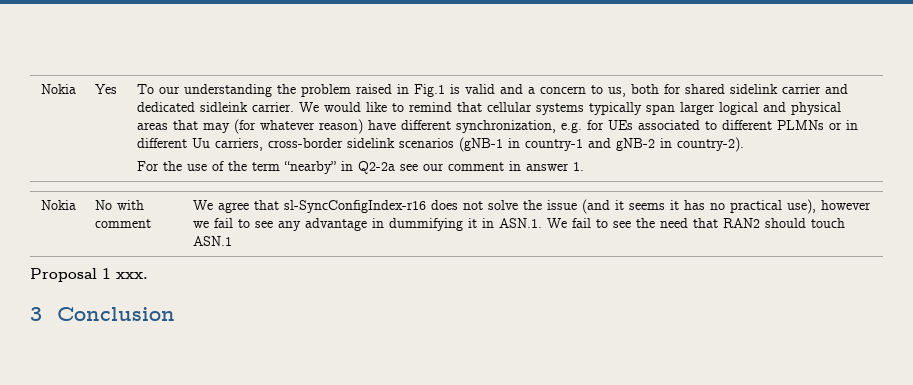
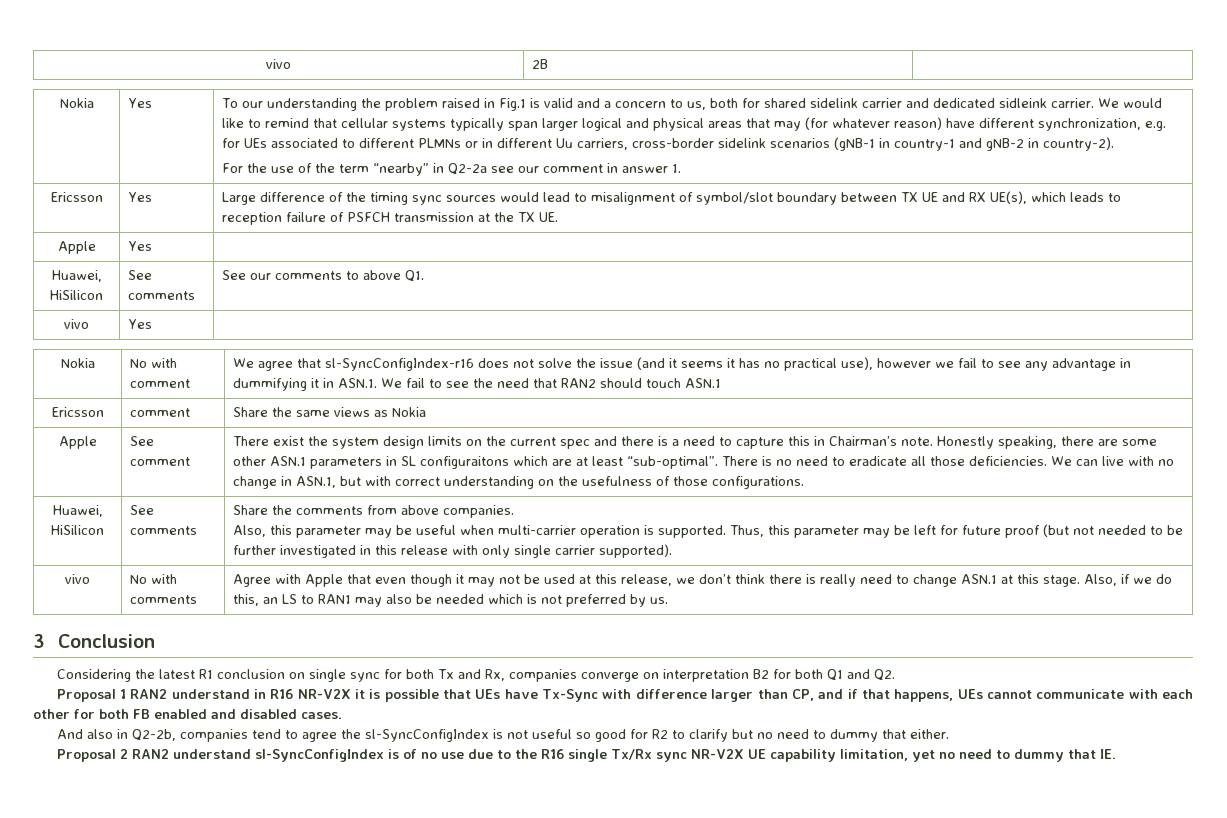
(40, 89) none -> [266,59,291,69] [531,59,548,69] vivo | 2B | //
(584, 166) none -> [50,192,103,202] [127,192,152,202] [221,191,1121,205] [221,212,558,225] [57,241,96,254] [127,241,152,251] [51,270,102,282] [50,290,103,300] [127,270,152,280] [127,291,195,300] [221,270,424,282] [64,319,89,329] [127,319,152,329] // Ericsson | Yes | Large difference of the timing sync sources would lead to misalignment of symbol/slot boundary between TX UE and RX UE(s), which leads to reception failure of PSFCH transmission at the TX UE. // Apple | Yes | // Huawei, HiSilicon | See comments | See our comments to above Q1. // vivo | Yes |
[30,268,148,282] [30,307,176,321] // Proposal 1 xxx. // 3 Conclusion -> [51,407,104,417] [129,408,190,417] [232,407,426,417] [58,436,97,449] [129,436,154,446] [129,457,190,466] [232,436,1157,449] [232,456,1174,469] [232,476,804,489] [52,505,103,517] [51,525,104,535] [129,505,154,515] [129,526,197,535] [232,505,514,518] [232,524,1183,538] [232,544,672,558] [65,574,90,584] [129,574,177,584] [129,595,197,604] [232,574,1172,587] [232,594,668,607] [33,634,156,648] [56,669,895,682] [56,689,1193,702] [33,709,342,719] [56,729,949,742] [56,749,1116,762] // Ericsson | comment | Share the same views as Nokia // Apple | See comment | There exist the system design limits on the current spec and there is a need to capture this in Chairman’s note. Honestly speaking, there are some other ASN.1 parameters in SL configuraitons which are at least “sub-optimal”. There is no need to eradicate all those deficiencies. We can live with no change in ASN.1, but with correct understanding on the usefulness of those configurations. // Huawei, HiSilicon | See comments | Share the comments from above companies. // Also, this parameter may be useful when multi-carrier operation is supported. Thus, this parameter may be left for future proof (but not needed to be further investigated in this release with only single carrier supported). // vivo | No with comments | Agree with Apple that even though it may not be used at this release, we don’t think there is really need to change ASN.1 at this stage. Also, if we do this, an LS to RAN1 may also be needed which is not preferred by us. // 3 Conclusion // Considering the latest R1 conclusion on single sync for both Tx and Rx, companies converge on interpretation B2 for both Q1 and Q2. // Proposal 1 RAN2 understand in R16 NR-V2X it is possible that UEs have Tx-Sync with difference larger than CP, and if that happens, UEs cannot communicate with each other for both FB enabled and disabled cases. // And also in Q2-2b, companies tend to agree the sl-SyncConfigIndex is not useful so good for R2 to clarify but no need to dummy that either. // Proposal 2 RAN2 understand sl-SyncConfigIndex is of no use due to the R16 single Tx/Rx sync NR-V2X UE capability limitation, yet no need to dummy that IE.

